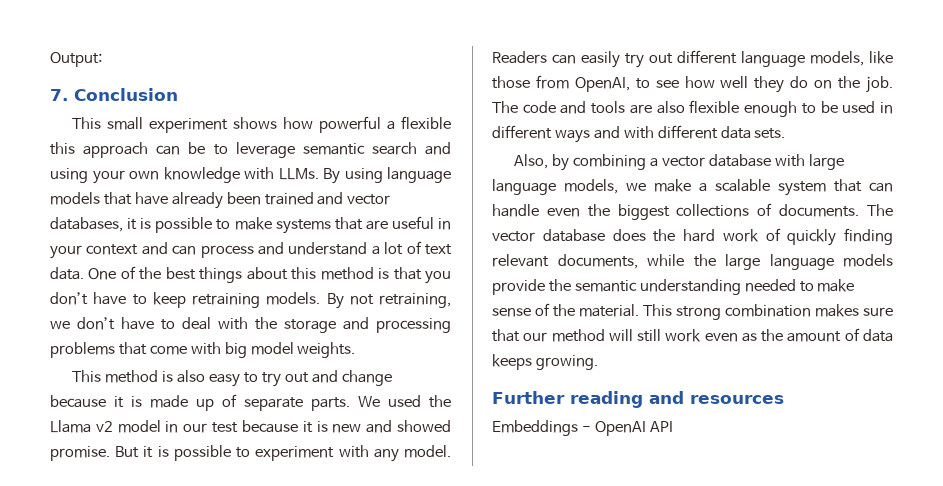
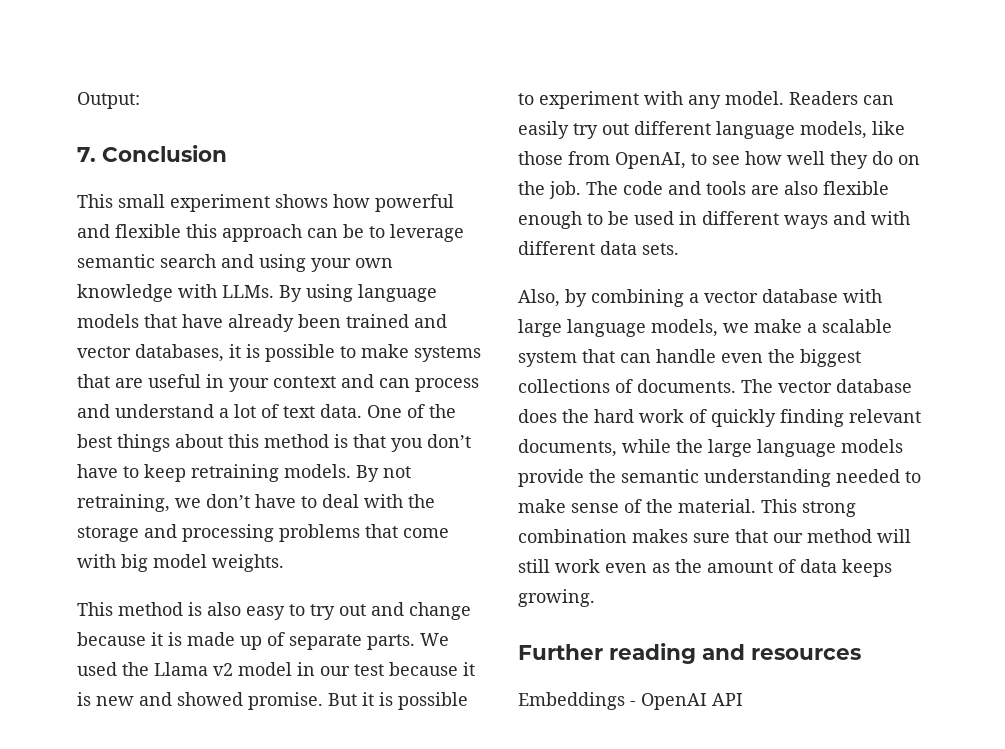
[387,121,396,130] a -> [77,224,110,238] and

